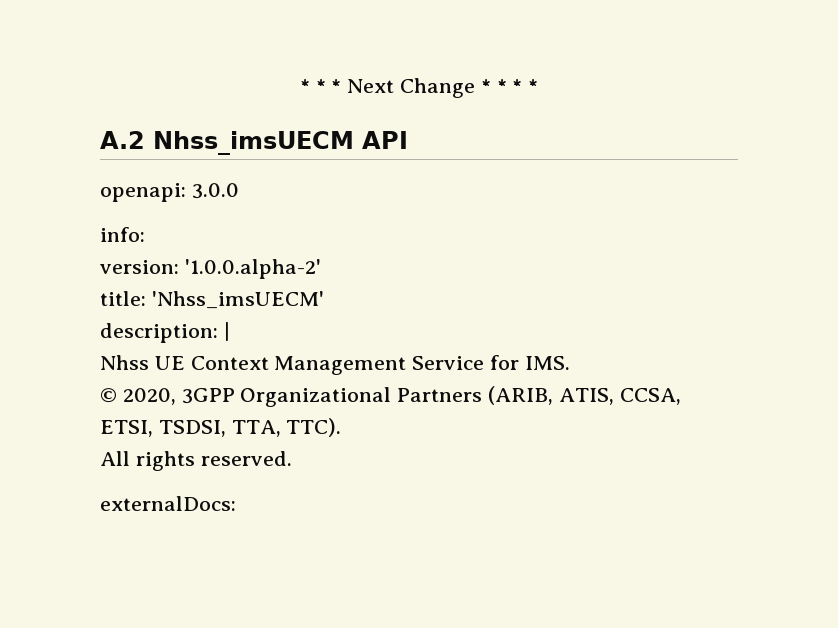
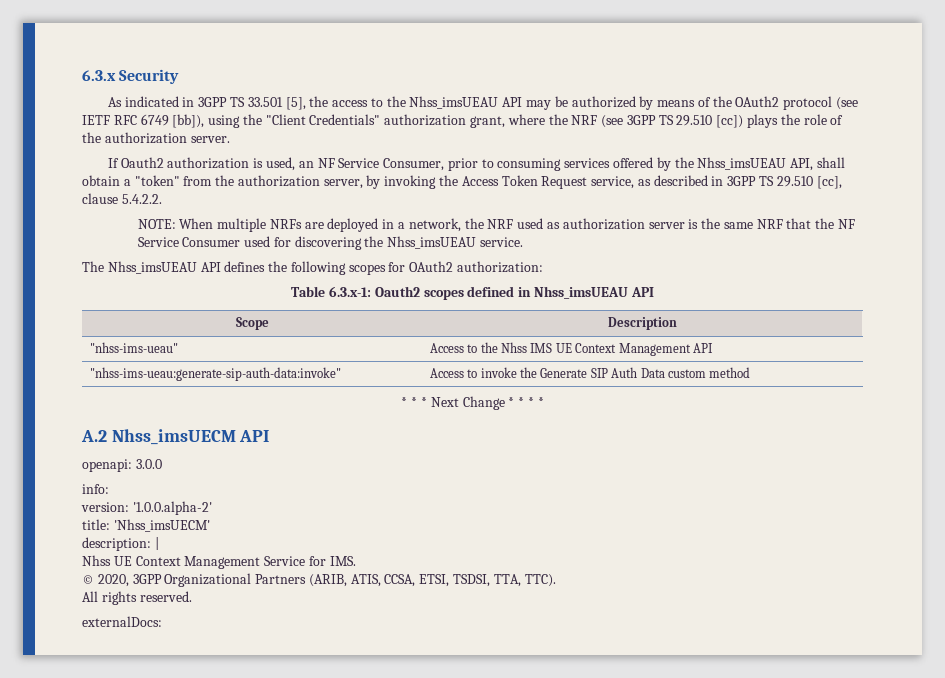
(299, 86) none -> [82,69,180,84] [107,96,859,110] [82,114,844,128] [82,132,230,144] [107,157,845,171] [82,175,842,189] [82,193,162,204] [137,218,855,232] [137,236,524,250] [82,261,544,275] [291,286,654,300] [236,317,269,330] [608,317,677,330] [89,342,178,353] [429,342,713,356] [89,367,341,381] [429,367,751,378] 6.3.x Security // As indicated in 3GPP TS 33.501 [5], the access to the Nhss_imsUEAU API may be authorized by means of the OAuth2 protocol (see IETF RFC 6749 [bb]), using the "Client Credentials" authorization grant, where the NRF (see 3GPP TS 29.510 [cc]) plays the role of the authorization server. // If Oauth2 authorization is used, an NF Service Consumer, prior to consuming services offered by the Nhss_imsUEAU API, shall obtain a "token" from the authorization server, by invoking the Access Token Request service, as described in 3GPP TS 29.510 [cc], clause 5.4.2.2. // NOTE: When multiple NRFs are deployed in a network, the NRF used as authorization server is the same NRF that the NF Service Consumer used for discovering the Nhss_imsUEAU service. // The Nhss_imsUEAU API defines the following scopes for OAuth2 authorization: // Table 6.3.x-1: Oauth2 scopes defined in Nhss_imsUEAU API // Scope | Description // "nhss-ims-ueau" | Access to the Nhss IMS UE Context Management API // "nhss-ims-ueau:generate-sip-auth-data:invoke" | Access to invoke the Generate SIP Auth Data custom method //

